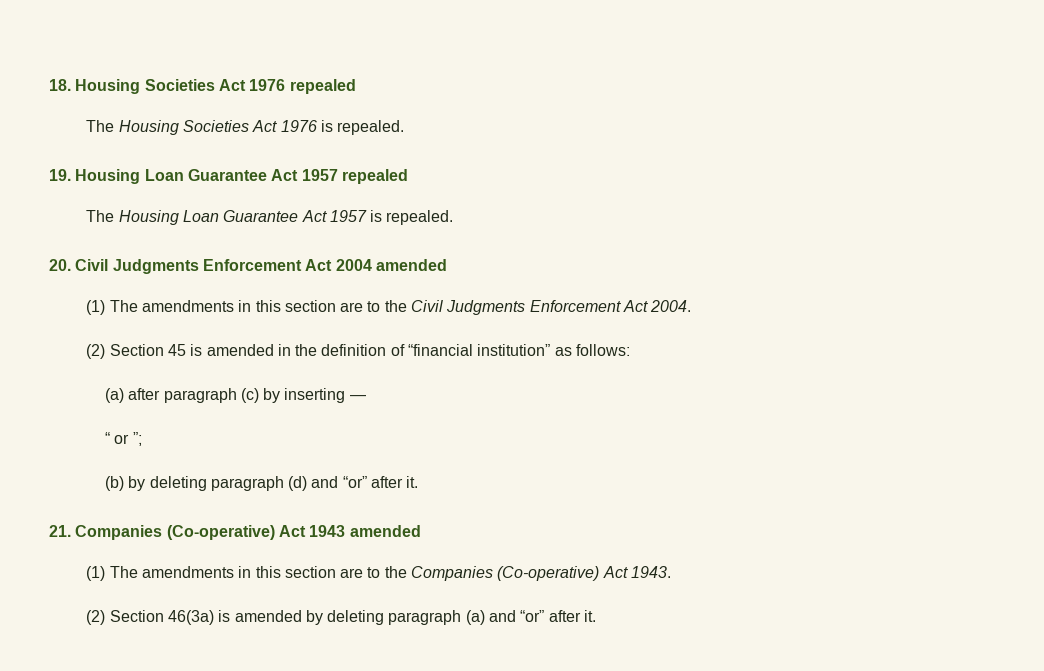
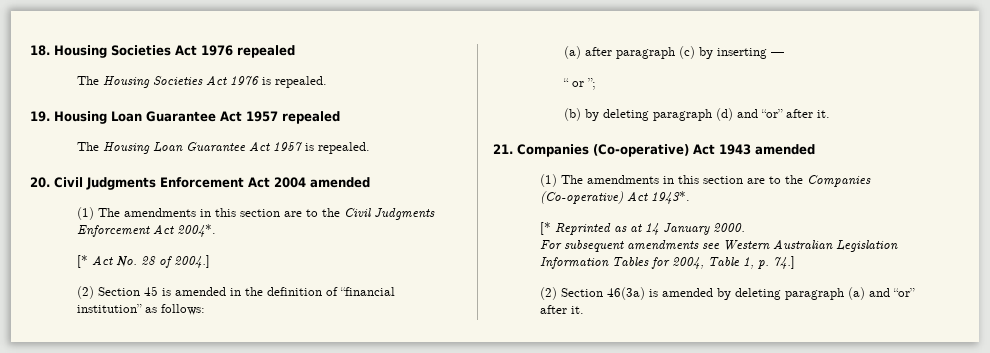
[650,300,692,312] 2004. -> [177,224,217,237] [77,255,211,268] 2004*. // [* Act No. 28 of 2004.]
[631,566,672,578] 1943. -> [651,191,691,204] [540,222,746,235] [540,239,899,252] [540,256,796,269] 1943*. // [* Reprinted as at 14 January 2000. // For subsequent amendments see Western Australian Legislation Information Tables for 2004, Table 1, p. 74.]

